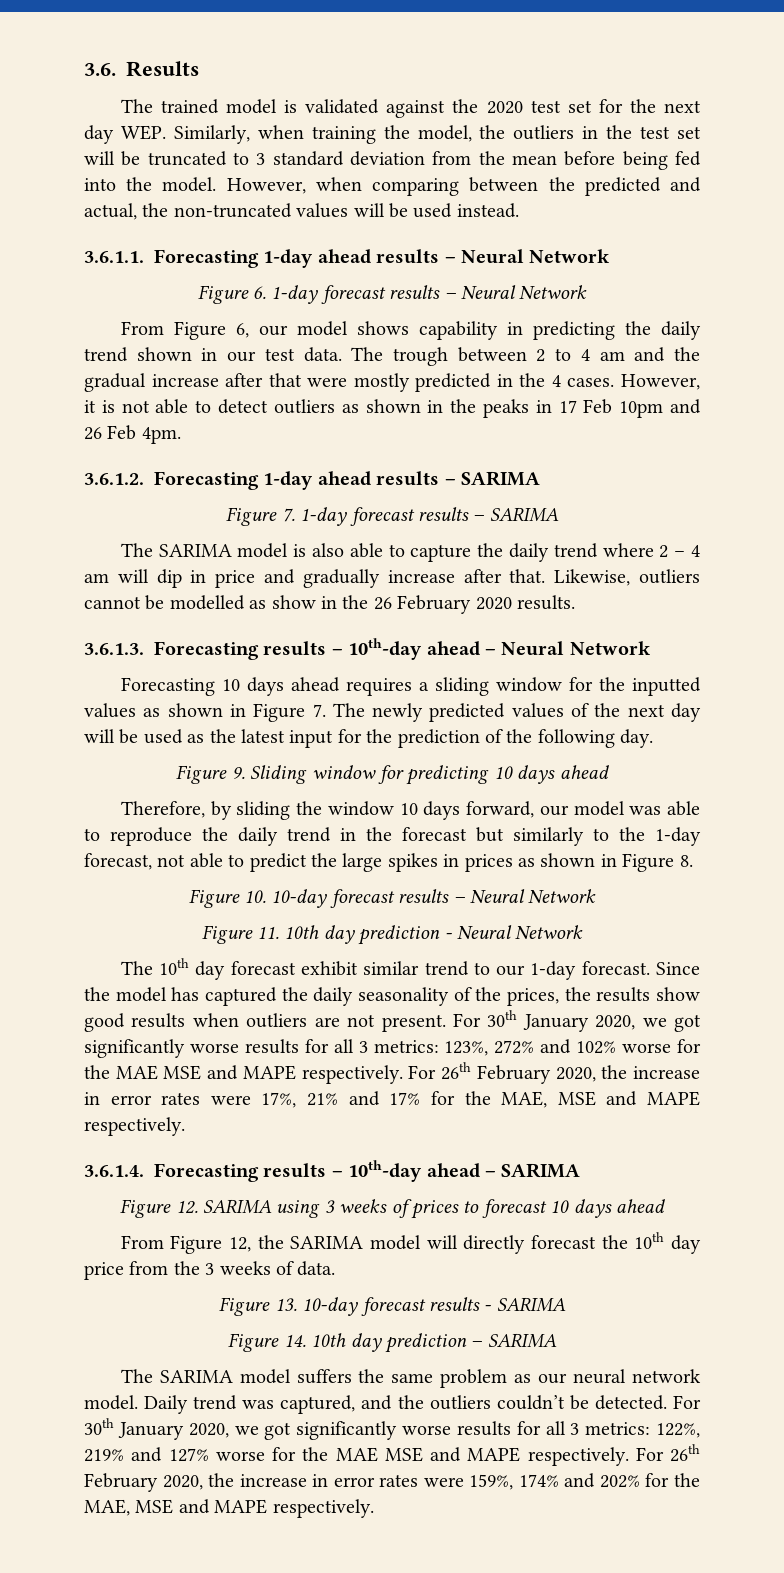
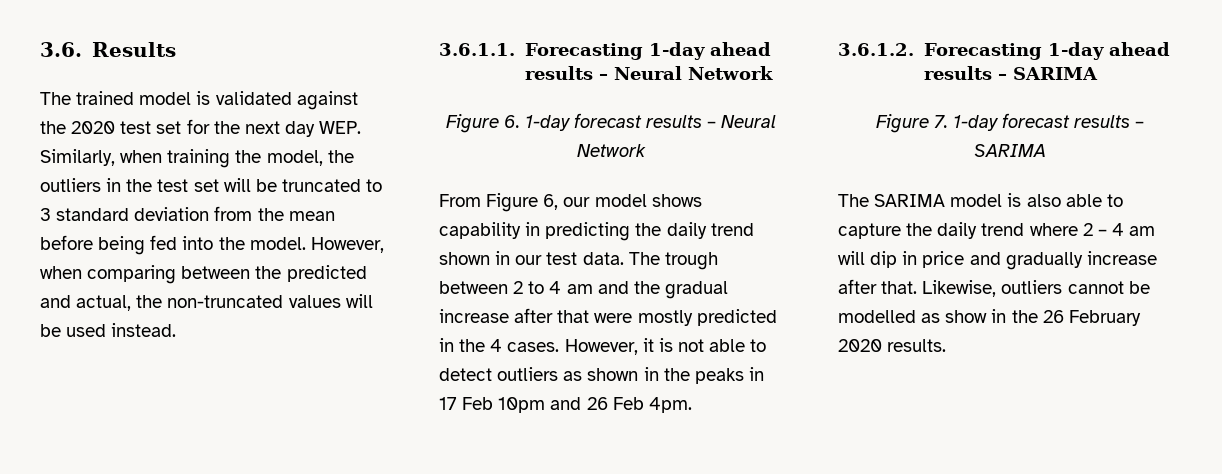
[84,638,651,660] [120,677,701,696] [84,703,701,722] [84,729,654,748] [176,765,609,785] [120,801,701,820] [84,827,701,846] [84,853,693,872] [188,889,597,908] [201,925,584,945] [120,958,700,980] [84,987,700,1006] [84,1010,701,1032] [84,1039,701,1058] [84,1062,701,1084] [84,1091,701,1108] [84,1117,185,1136] [84,1160,581,1182] [120,1199,665,1219] [120,1232,701,1254] [84,1261,336,1280] [219,1297,566,1316] [228,1333,557,1353] [120,1369,701,1388] [84,1395,702,1414] [84,1418,700,1440] [84,1444,700,1466] [84,1473,701,1492] [84,1499,374,1518] // 3.6.1.3. Forecasting results – 10th-day ahead – Neural Network // Forecasting 10 days ahead requires a sliding window for the inputted values as shown in Figure 7. The newly predicted values of the next day will be used as the latest input for the prediction of the following day. // Figure 9. Sliding window for predicting 10 days ahead // Therefore, by sliding the window 10 days forward, our model was able to reproduce the daily trend in the forecast but similarly to the 1-day forecast, not able to predict the large spikes in prices as shown in Figure 8. // Figure 10. 10-day forecast results – Neural Network // Figure 11. 10th day prediction - Neural Network // The 10th day forecast exhibit similar trend to our 1-day forecast. Since the model has captured the daily seasonality of the prices, the results show good results when outliers are not present. For 30th January 2020, we got significantly worse results for all 3 metrics: 123%, 272% and 102% worse for the MAE MSE and MAPE respectively. For 26th February 2020, the increase in error rates were 17%, 21% and 17% for the MAE, MSE and MAPE respectively. // 3.6.1.4. Forecasting results – 10th-day ahead – SARIMA // Figure 12. SARIMA using 3 weeks of prices to forecast 10 days ahead // From Figure 12, the SARIMA model will directly forecast the 10th day price from the 3 weeks of data. // Figure 13. 10-day forecast results - SARIMA // Figure 14. 10th day prediction – SARIMA // The SARIMA model suffers the same problem as our neural network model. Daily trend was captured, and the outliers couldn’t be detected. For 30th January 2020, we got significantly worse results for all 3 metrics: 122%, 219% and 127% worse for the MAE MSE and MAPE respectively. For 26th February 2020, the increase in error rates were 159%, 174% and 202% for the MAE, MSE and MAPE respectively. -> (947, 345) none

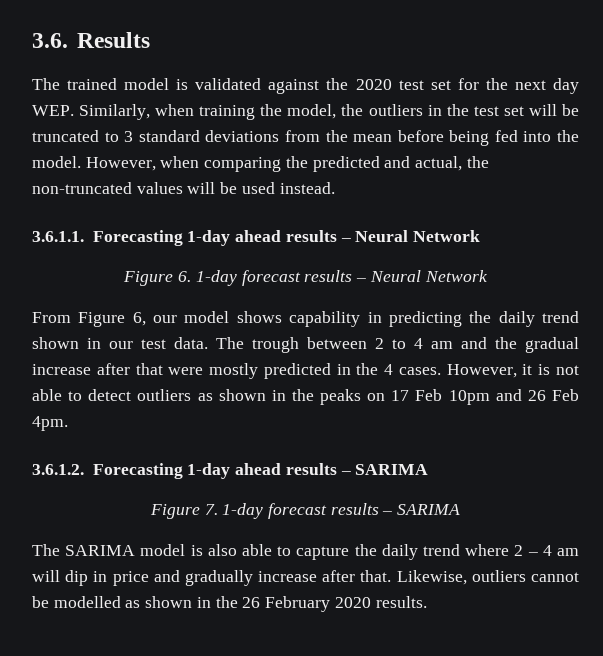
[134,207,210,221] deviation -> [205,130,280,142] deviations
[181,266,251,279] between -> (282, 164) none
[748,367,764,381] in -> [367,393,386,401] on
[945,310,988,323] show -> [145,596,193,608] shown

